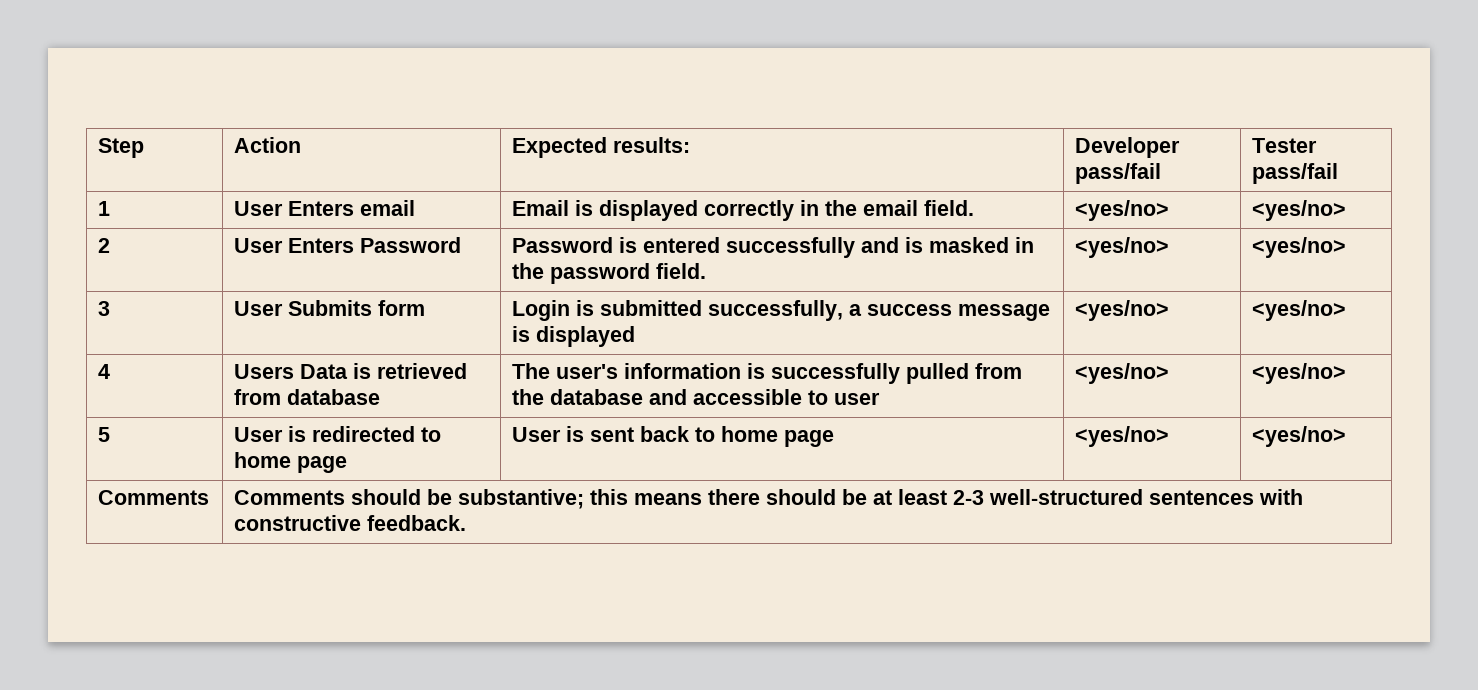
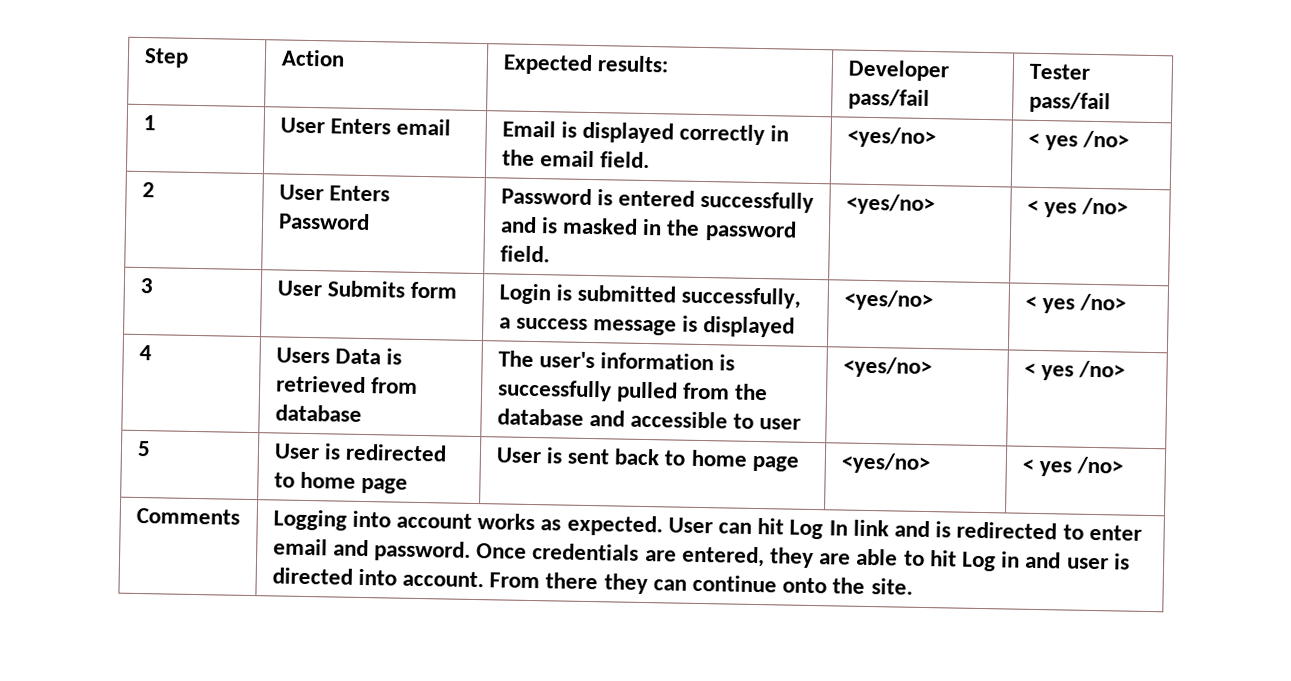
[1252,200,1347,221] <yes/no> -> [1027,130,1129,151] < yes /no>
[1252,237,1347,258] <yes/no> -> [1026,197,1128,218] < yes /no>
[1252,300,1347,321] <yes/no> -> [1024,293,1126,314] < yes /no>
[1252,363,1347,384] <yes/no> -> [1023,360,1125,381] < yes /no>
[1252,426,1347,447] [98,490,210,505] [234,489,1304,509] [234,515,467,531] <yes/no> // Comments | Comments should be substantive; this means there should be at least 2-3 well-structured sentences with constructive feedback. -> [1021,456,1123,477] [135,507,240,525] [272,509,1142,541] [272,538,1130,572] [271,567,913,595] < yes /no> // Comments | Logging into account works as expected. User can hit Log In link and is redirected to enter email and password. Once credentials are entered, they are able to hit Log in and user is directed into account. From there they can continue onto the site.

